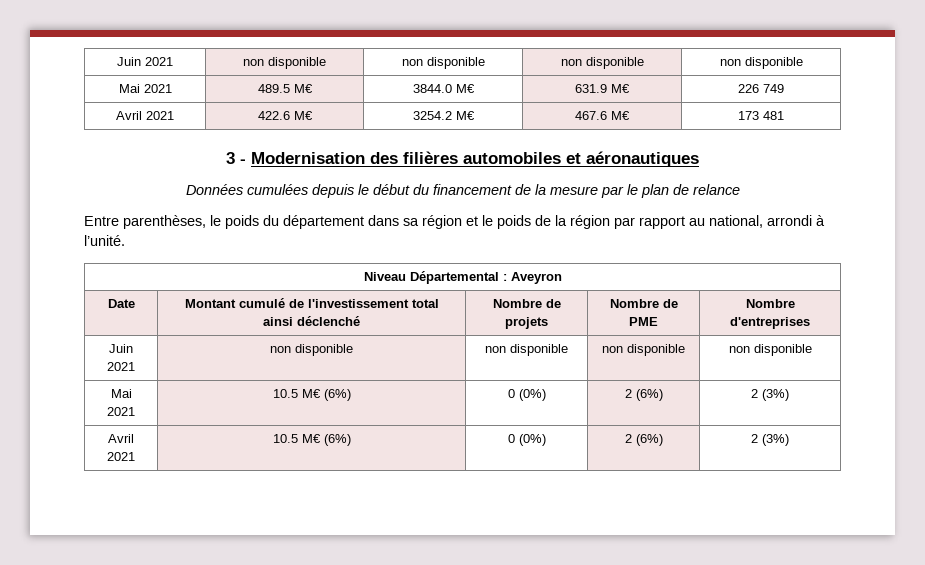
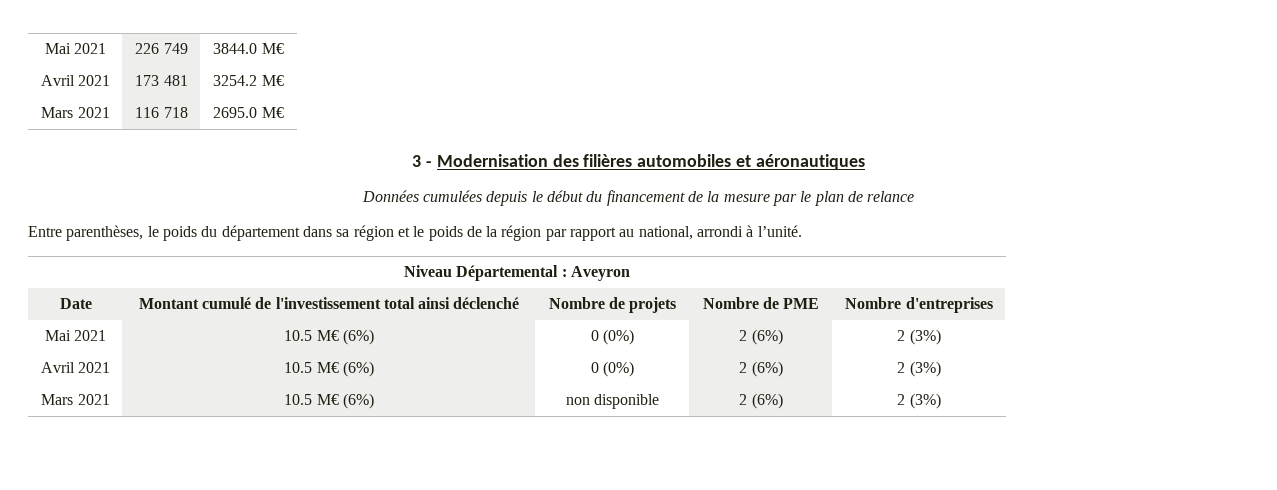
[117,57,173,66] [243,57,326,69] [401,57,485,69] [560,57,644,69] [719,57,803,69] [118,84,172,93] [257,84,313,93] Juin 2021 | non disponible | non disponible | non disponible | non disponible // Mai 2021 | 489.5 M€ -> [44,43,107,54] [135,43,188,54] Mai 2021 | 226 749
[575,84,630,93] [738,84,784,93] [116,111,174,120] [257,111,313,120] | 631.9 M€ | 226 749 // Avril 2021 | 422.6 M€ -> [40,75,111,86] [135,75,188,86] // Avril 2021 | 173 481
[575,111,630,120] [738,111,784,120] | 467.6 M€ | 173 481 -> [41,107,110,118] [135,107,188,118] [213,107,284,118] // Mars 2021 | 116 718 | 2695.0 M€
[109,344,133,353] [107,362,135,371] [270,344,353,356] [485,344,568,356] [602,344,685,356] [728,344,812,356] // Juin 2021 | non disponible | non disponible | non disponible | non disponible -> (993, 305) none
(789, 440) none -> [41,394,110,405] [284,393,374,409] [565,394,660,409] [739,393,783,409] [897,393,941,409] // Mars 2021 | 10.5 M€ (6%) | non disponible | 2 (6%) | 2 (3%)

